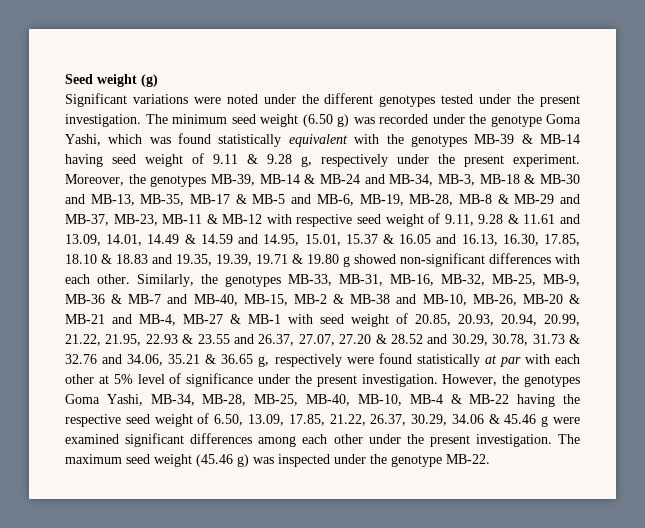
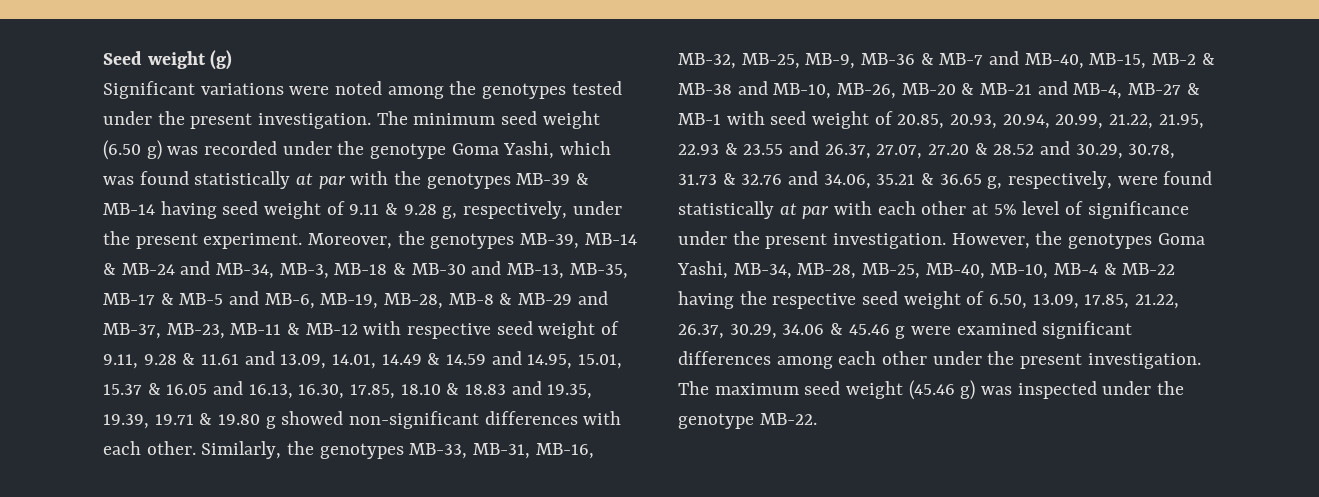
[263,93,374,104] under the different -> [387,81,477,99] among the
[288,134,348,147] equivalent -> [296,173,346,189] at par
[321,154,388,167] respectively -> [463,201,568,219] respectively,
[274,354,342,367] respectively -> [1008,171,1113,189] respectively,

